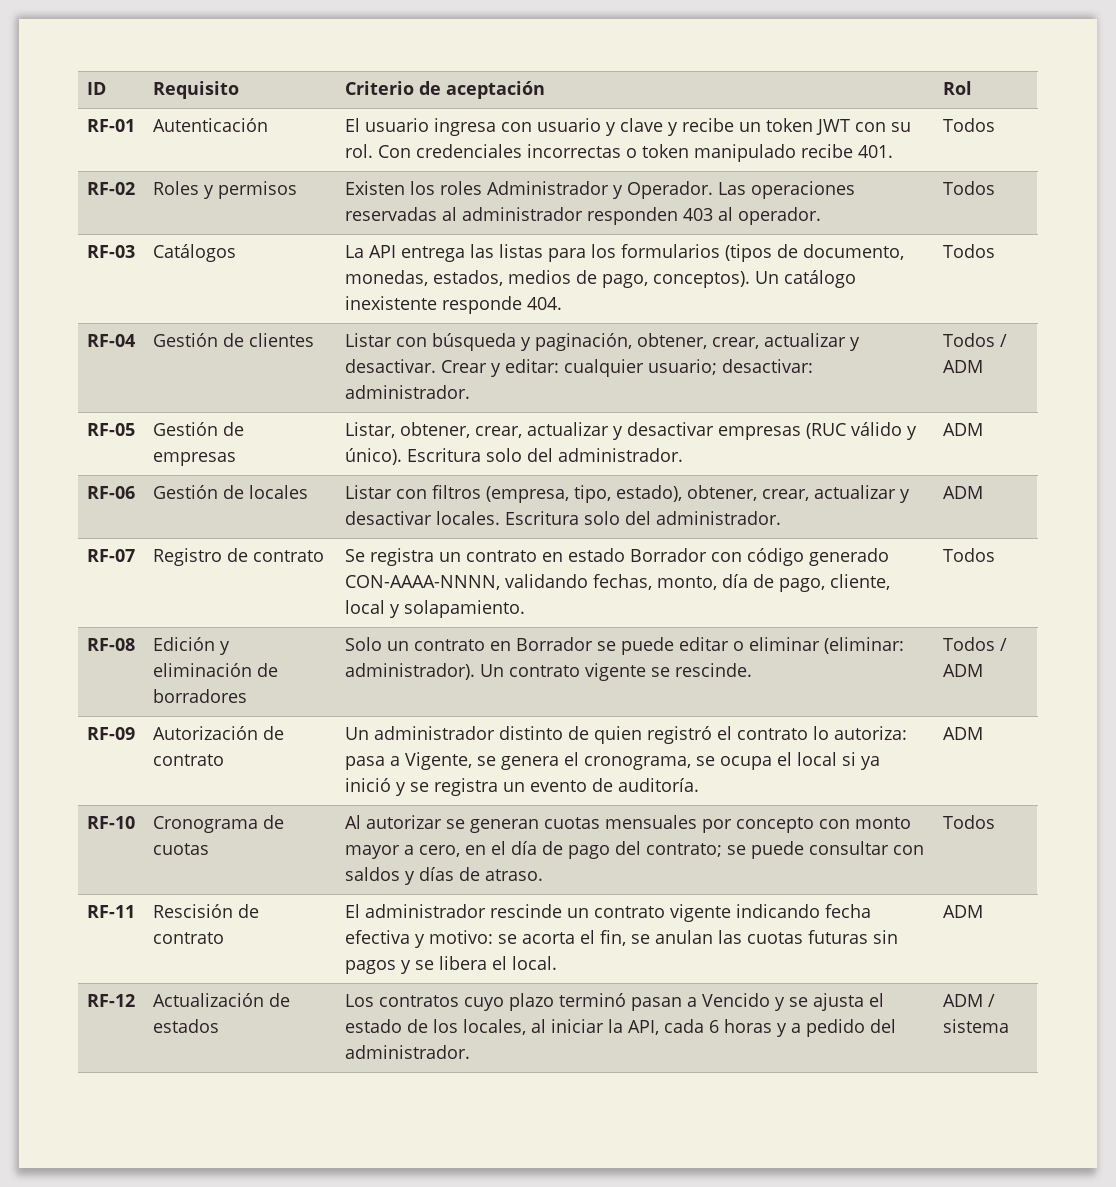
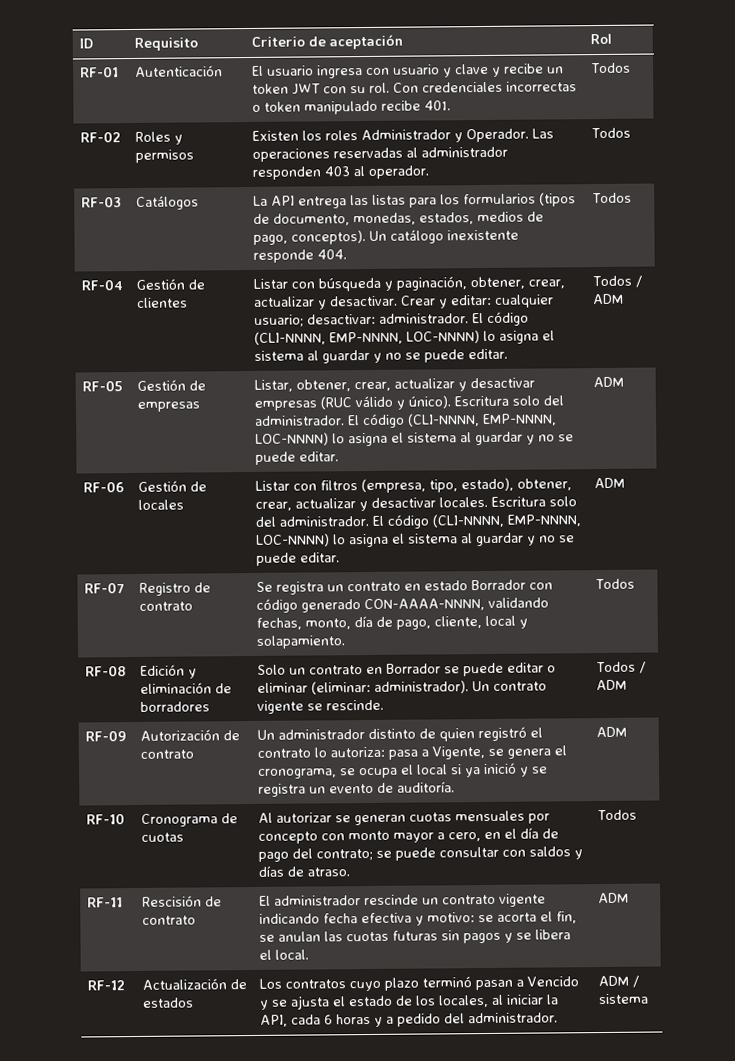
(470, 392) none -> [471,311,529,326] [253,330,555,345] [253,348,508,364] El código (CLI-NNNN, EMP-NNNN, LOC-NNNN) lo asigna el sistema al guardar y no se puede editar.
(683, 455) none -> [347,413,557,429] [254,431,574,447] [254,451,339,465] El código (CLI-NNNN, EMP-NNNN, LOC-NNNN) lo asigna el sistema al guardar y no se puede editar.
(781, 518) none -> [371,513,581,529] [255,532,575,548] [255,552,340,566] El código (CLI-NNNN, EMP-NNNN, LOC-NNNN) lo asigna el sistema al guardar y no se puede editar.

